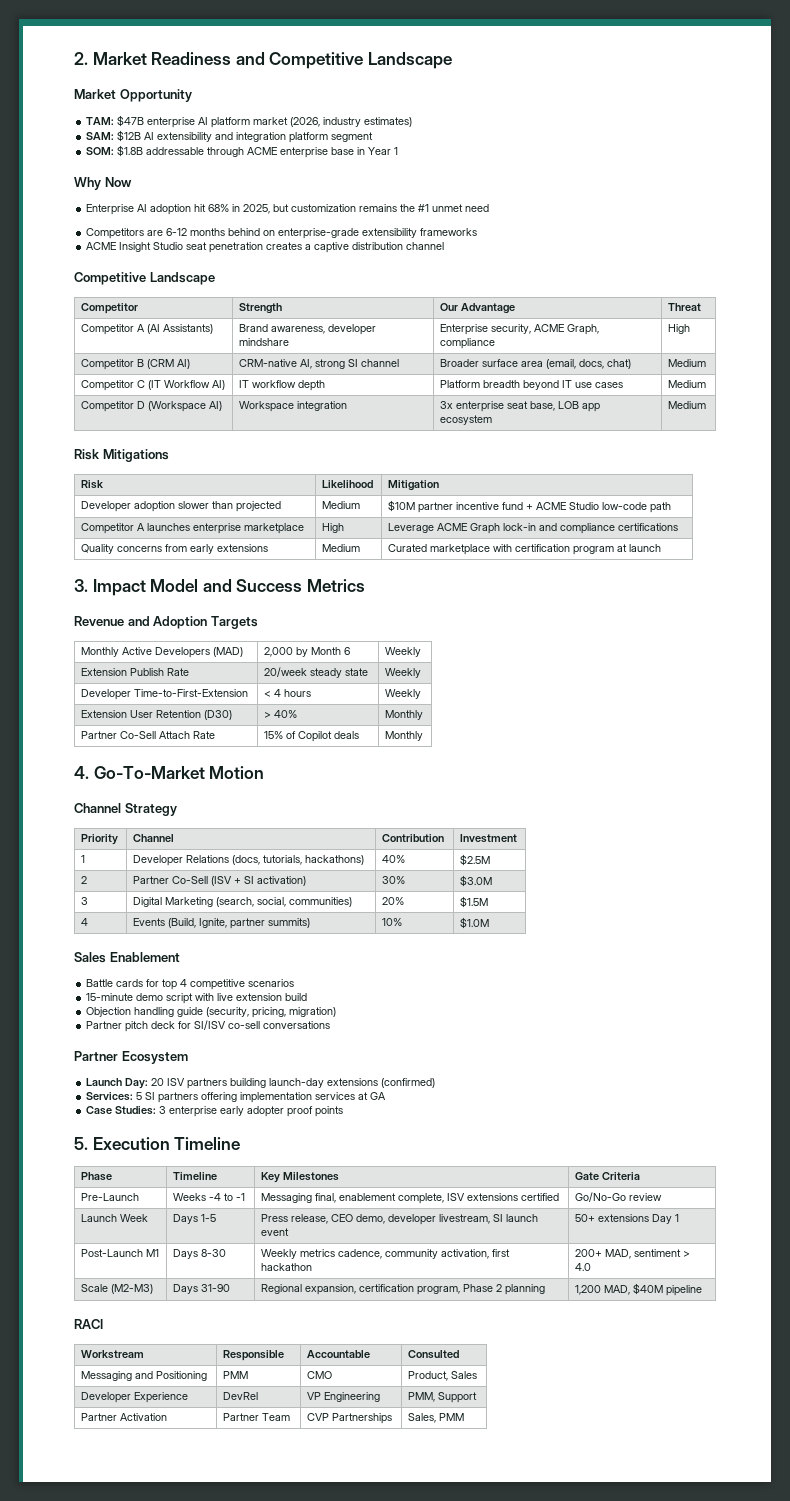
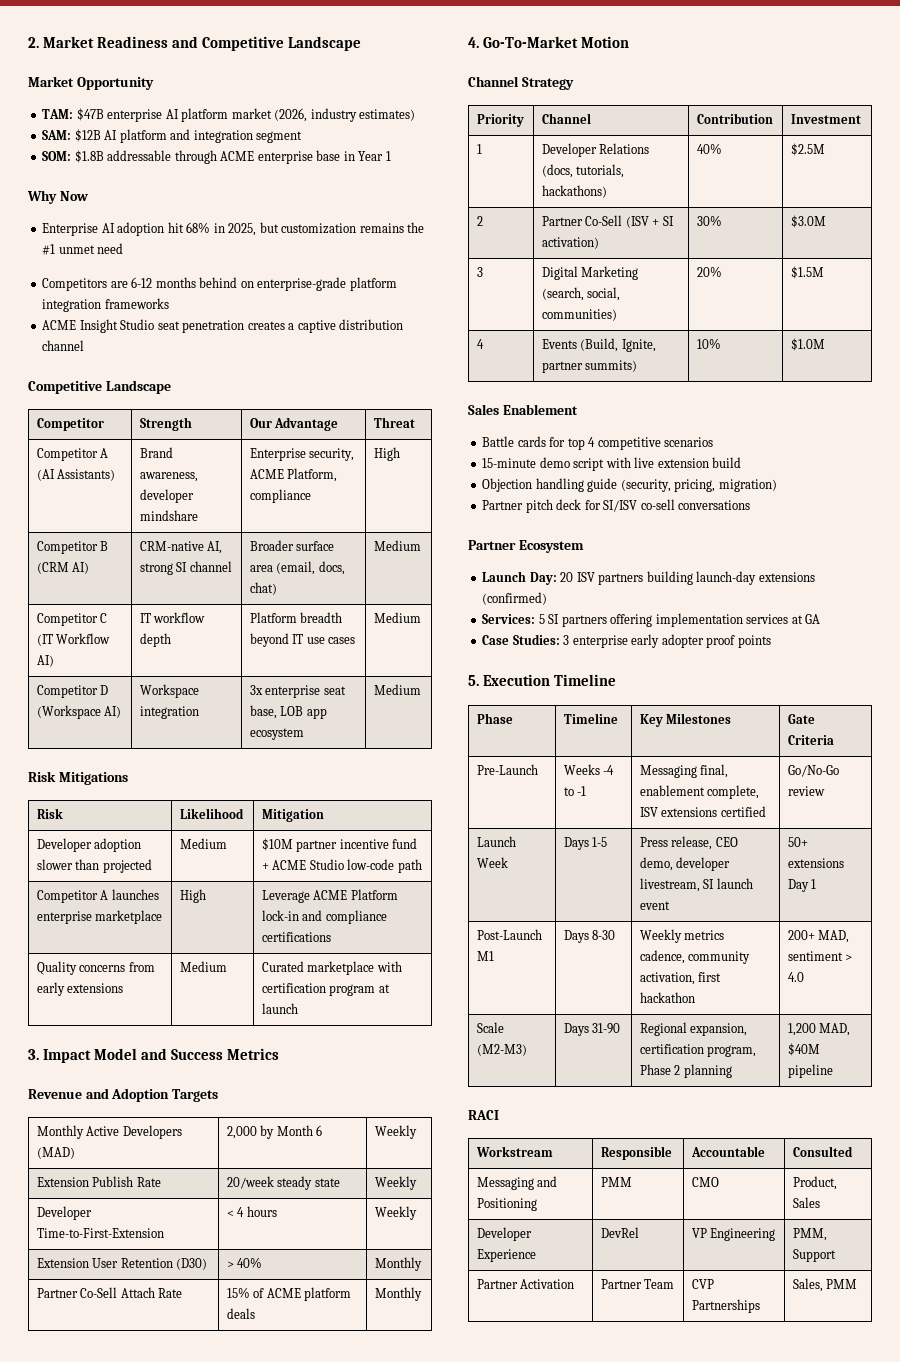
[157,132,213,142] extensibility -> [119,129,167,143] platform
[289,132,329,143] platform -> (253, 136) none
[362,228,418,238] extensibility -> [349,277,397,291] [42,299,102,312] platform integration
[567,324,600,335] Graph, -> [287,468,338,482] Platform,
[470,523,501,534] Graph -> [350,889,398,900] Platform
[298,731,333,742] Copilot -> [266,1287,352,1301] ACME platform

